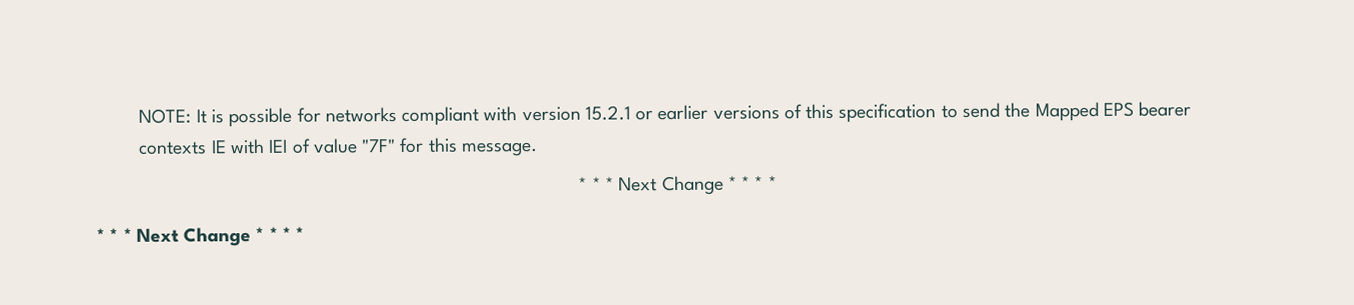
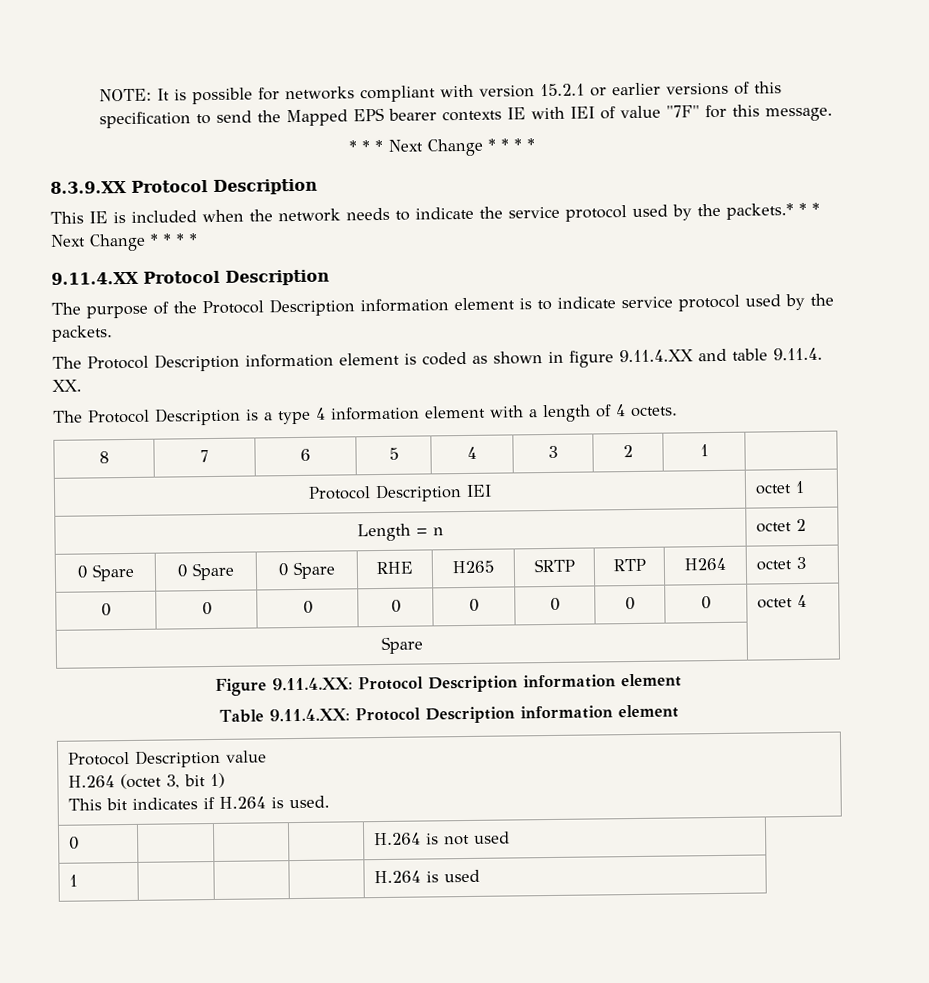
[96,226,305,247] * * * Next Change * * * * -> [50,178,318,195] [50,202,820,224] [50,233,198,252] [51,269,330,286] [51,293,834,319] [52,325,113,342] [52,347,823,372] [52,379,82,392] [53,404,678,426] [99,451,109,464] [200,450,209,463] [300,448,311,461] [388,447,399,460] [467,446,477,459] [548,445,558,458] [623,445,633,458] [699,444,709,457] [308,484,492,503] [754,480,805,495] [357,523,444,542] [755,518,806,533] [76,563,135,582] [177,562,235,581] [278,561,336,580] [376,561,413,575] [452,560,494,574] [533,558,575,573] [612,558,646,572] [684,557,726,571] [755,556,806,571] [101,603,111,617] [201,602,212,616] [302,600,313,614] [390,599,401,613] [469,598,479,612] [550,597,560,611] [625,596,635,611] [701,596,711,610] [756,594,807,609] [380,636,423,655] [215,673,682,696] [218,704,679,724] [67,749,267,768] [67,772,225,790] [67,795,330,811] [68,836,79,850] [373,831,510,846] [68,874,78,887] [373,869,480,884] 8.3.9.XX Protocol Description // This IE is included when the network needs to indicate the service protocol used by the packets.* * * Next Change * * * * // 9.11.4.XX Protocol Description // The purpose of the Protocol Description information element is to indicate service protocol used by the packets. // The Protocol Description information element is coded as shown in figure 9.11.4.XX and table 9.11.4. XX. // The Protocol Description is a type 4 information element with a length of 4 octets. // 8 | 7 | 6 | 5 | 4 | 3 | 2 | 1 | // Protocol Description IEI | octet 1 // Length = n | octet 2 // 0 Spare | 0 Spare | 0 Spare | RHE | H265 | SRTP | RTP | H264 | octet 3 // 0 | 0 | 0 | 0 | 0 | 0 | 0 | 0 | octet 4 // Spare | // Figure 9.11.4.XX: Protocol Description information element // Table 9.11.4.XX: Protocol Description information element // Protocol Description value // H.264 (octet 3, bit 1) // This bit indicates if H.264 is used. // 0 | | | | H.264 is not used // 1 | | | | H.264 is used

